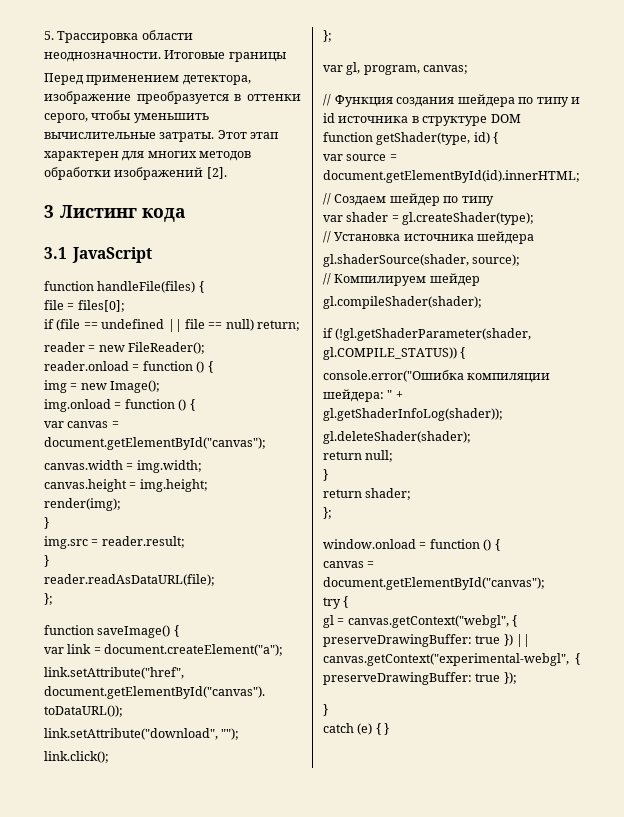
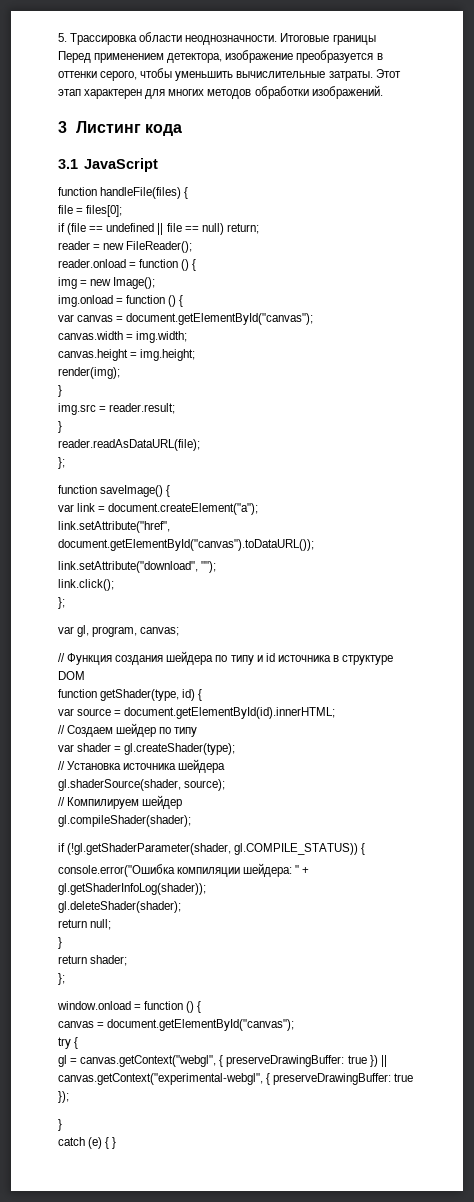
[114,167,227,180] изображений [2]. -> [311,85,383,99] изображений.

